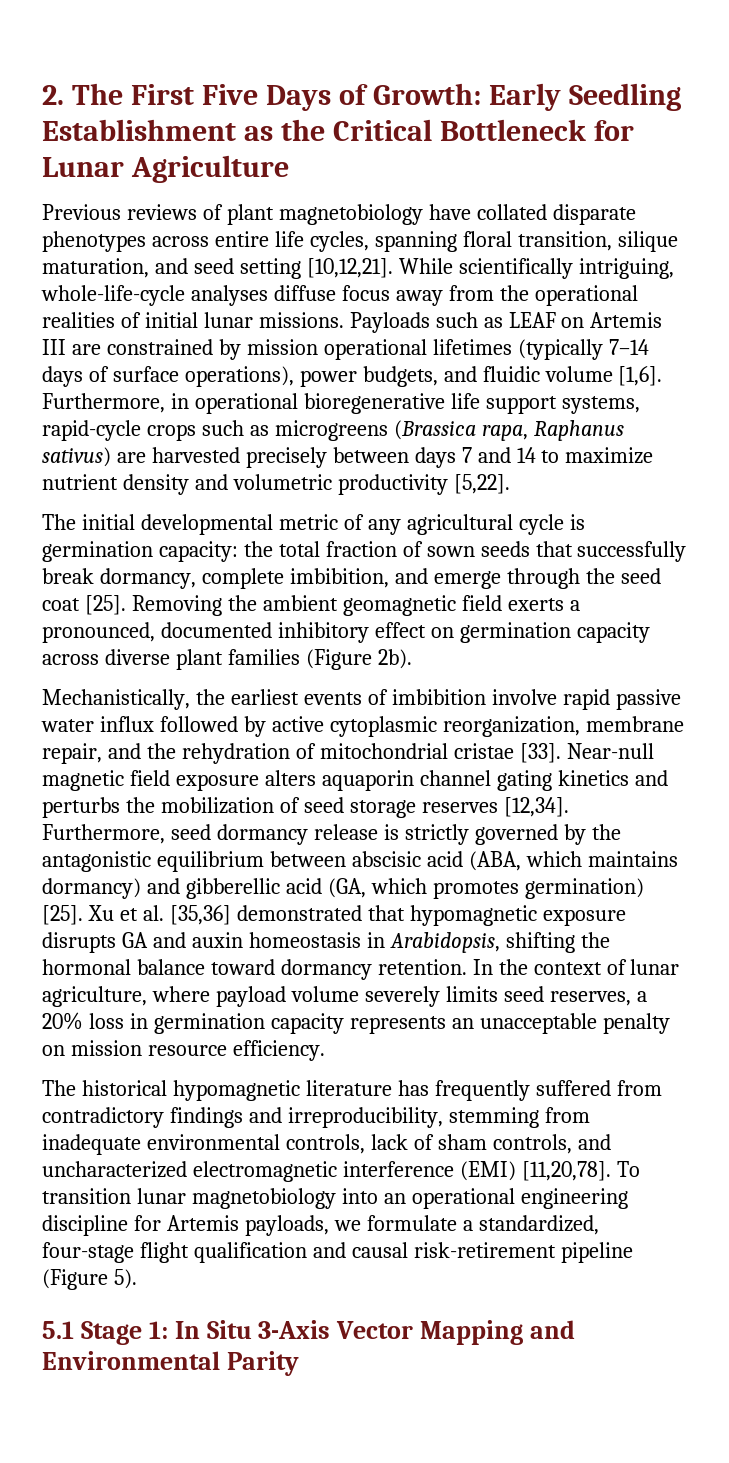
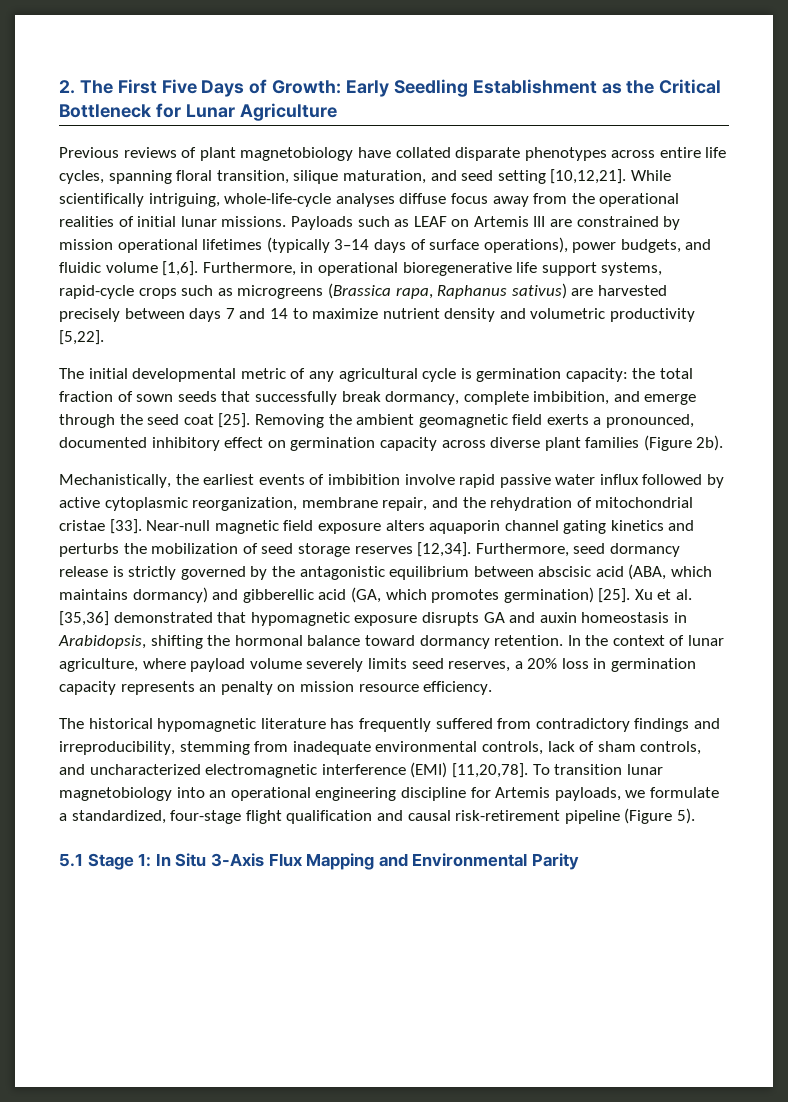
[608,339,649,355] 7–14 -> [334,239,370,250] 3–14
[479,1013,597,1034] unacceptable -> (217, 688) none
[336,1321,414,1339] Vector -> [268,853,302,867] Flux

